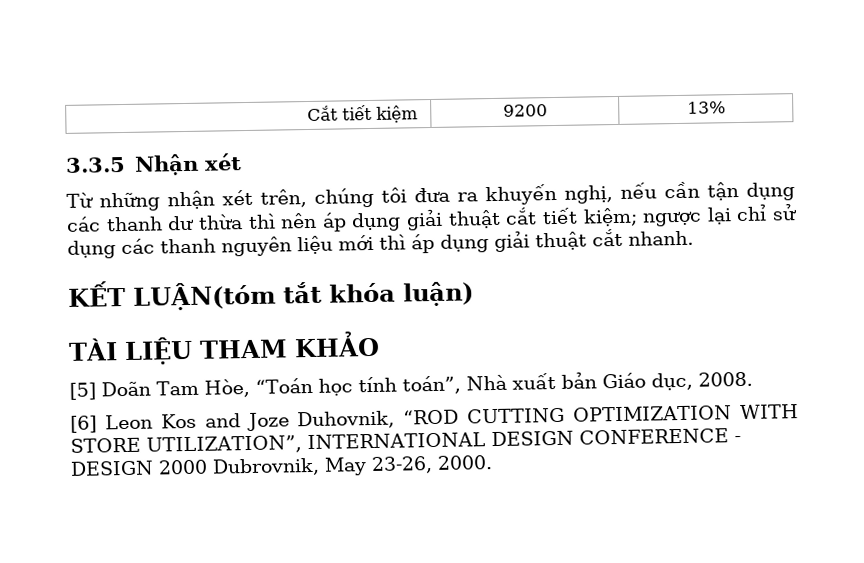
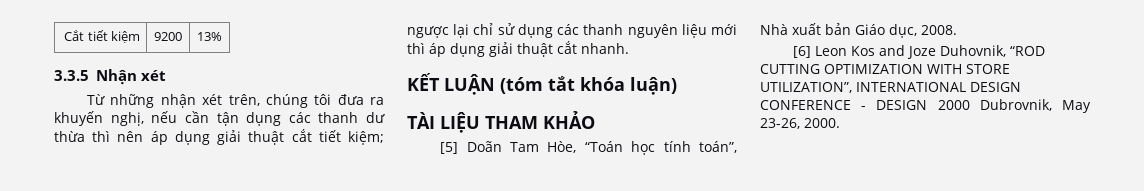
[132,281,276,312] LUẬN(tóm -> [444,74,543,95] LUẬN (tóm

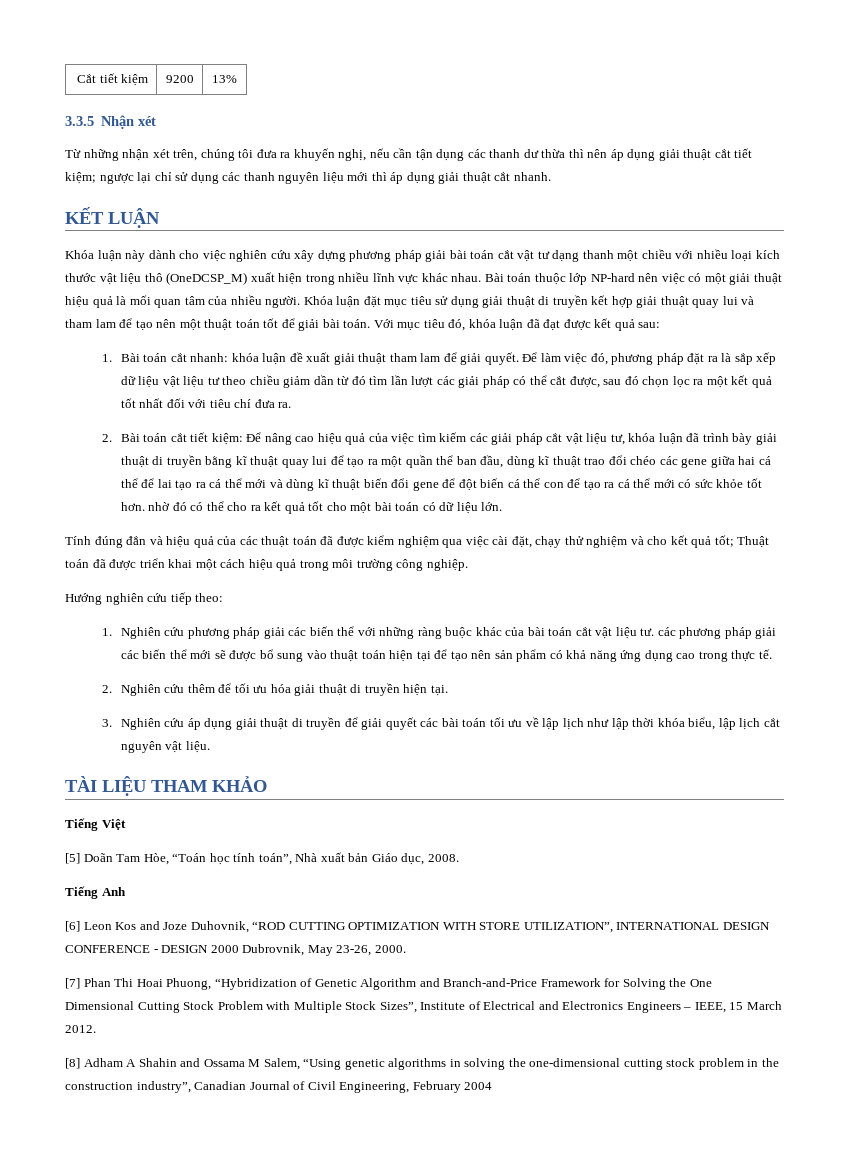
[500,76,677,95] (tóm tắt khóa luận) -> [65,249,780,262] [65,272,782,285] [65,295,755,308] [65,318,661,331] [102,352,777,365] [120,375,772,388] [120,398,292,408] [102,432,777,445] [120,455,771,468] [120,478,762,491] [120,501,503,514] [65,535,770,548] [65,558,468,571] [65,592,224,605] [102,626,777,639] [120,649,772,662] [102,683,448,696] [102,717,780,730] [120,741,210,753] // Khóa luận này dành cho việc nghiên cứu xây dựng phương pháp giải bài toán cắt vật tư dạng thanh một chiều với nhiều loại kích thước vật liệu thô (OneDCSP_M) xuất hiện trong nhiều lĩnh vực khác nhau. Bài toán thuộc lớp NP-hard nên việc có một giải thuật hiệu quả là mối quan tâm của nhiều người. Khóa luận đặt mục tiêu sử dụng giải thuật di truyền kết hợp giải thuật quay lui và tham lam để tạo nên một thuật toán tốt để giải bài toán. Với mục tiêu đó, khóa luận đã đạt được kết quả sau: // 1. Bài toán cắt nhanh: khóa luận đề xuất giải thuật tham lam để giải quyết. Để làm việc đó, phương pháp đặt ra là sắp xếp dữ liệu vật liệu tư theo chiều giảm dần từ đó tìm lần lượt các giải pháp có thể cắt được, sau đó chọn lọc ra một kết quả tốt nhất đối với tiêu chí đưa ra. // 2. Bài toán cắt tiết kiệm: Để nâng cao hiệu quả của việc tìm kiếm các giải pháp cắt vật liệu tư, khóa luận đã trình bày giải thuật di truyền bằng kĩ thuật quay lui để tạo ra một quần thể ban đầu, dùng kĩ thuật trao đổi chéo các gene giữa hai cá thể để lai tạo ra cá thể mới và dùng kĩ thuật biến đổi gene để đột biến cá thể con để tạo ra cá thể mới có sức khỏe tốt hơn. nhờ đó có thể cho ra kết quả tốt cho một bài toán có dữ liệu lớn. // Tính đúng đắn và hiệu quả của các thuật toán đã được kiểm nghiệm qua việc cài đặt, chạy thử nghiệm và cho kết quả tốt; Thuật toán đã được triển khai một cách hiệu quả trong môi trường công nghiệp. // Hướng nghiên cứu tiếp theo: // 1. Nghiên cứu phương pháp giải các biến thể với những ràng buộc khác của bài toán cắt vật liệu tư. các phương pháp giải các biến thể mới sẽ được bổ sung vào thuật toán hiện tại để tạo nên sản phẩm có khả năng ứng dụng cao trong thực tế. // 2. Nghiên cứu thêm để tối ưu hóa giải thuật di truyền hiện tại. // 3. Nghiên cứu áp dụng giải thuật di truyền để giải quyết các bài toán tối ưu về lập lịch như lập thời khóa biểu, lập lịch cắt nguyên vật liệu.
(595, 120) none -> [65,818,126,831] // Tiếng Việt
(957, 30) none -> [65,886,126,899] // Tiếng Anh
(840, 123) none -> [65,978,712,990] [65,1001,782,1013] [65,1025,96,1033] [65,1058,779,1070] [65,1081,493,1093] // [7] Phan Thi Hoai Phuong, “Hybridization of Genetic Algorithm and Branch-and-Price Framework for Solving the One Dimensional Cutting Stock Problem with Multiple Stock Sizes”, Institute of Electrical and Electronics Engineers – IEEE, 15 March 2012. // [8] Adham A Shahin and Ossama M Salem, “Using genetic algorithms in solving the one-dimensional cutting stock problem in the construction industry”, Canadian Journal of Civil Engineering, February 2004

